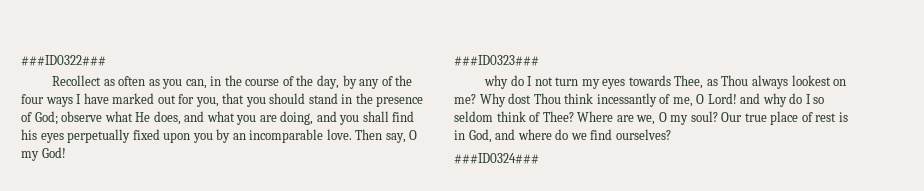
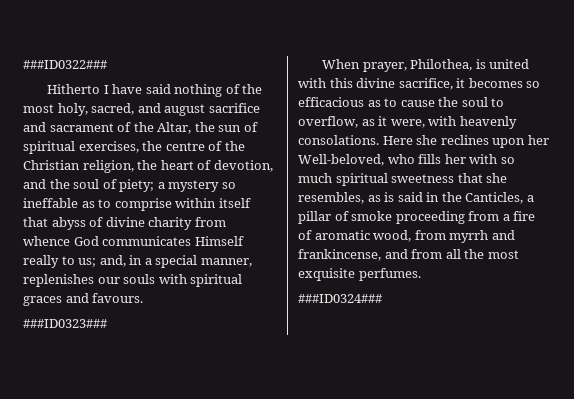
[52,75,413,89] [21,93,424,107] [21,111,415,125] [21,129,418,143] [21,147,66,161] [454,55,539,66] [484,75,847,89] [454,93,825,107] [454,111,848,125] [454,129,671,143] Recollect as often as you can, in the course of the day, by any of the four ways I have marked out for you, that you should stand in the presence of God; observe what He does, and what you are doing, and you shall find his eyes perpetually fixed upon you by an incomparable love. Then say, O my God! // ###ID0323### // why do I not turn my eyes towards Thee, as Thou always lookest on me? Why dost Thou think incessantly of me, O Lord! and why do I so seldom think of Thee? Where are we, O my soul? Our true place of rest is in God, and where do we find ourselves? -> [47,84,263,97] [23,103,260,116] [23,122,258,134] [23,141,245,154] [23,160,273,173] [23,179,236,192] [23,198,251,211] [23,217,226,230] [23,236,244,246] [23,255,252,268] [23,274,243,287] [23,293,144,306] [23,319,107,328] [322,59,530,72] [298,78,541,90] [298,97,505,107] [298,116,517,129] [298,135,549,148] [298,154,515,166] [298,173,508,186] [298,192,534,204] [298,211,536,224] [298,230,515,243] [298,249,519,261] [298,268,421,281] Hitherto I have said nothing of the most holy, sacred, and august sacrifice and sacrament of the Altar, the sun of spiritual exercises, the centre of the Christian religion, the heart of devotion, and the soul of piety; a mystery so ineffable as to comprise within itself that abyss of divine charity from whence God communicates Himself really to us; and, in a special manner, replenishes our souls with spiritual graces and favours. // ###ID0323### // When prayer, Philothea, is united with this divine sacrifice, it becomes so efficacious as to cause the soul to overflow, as it were, with heavenly consolations. Here she reclines upon her Well-beloved, who fills her with so much spiritual sweetness that she resembles, as is said in the Canticles, a pillar of smoke proceeding from a fire of aromatic wood, from myrrh and frankincense, and from all the most exquisite perfumes.

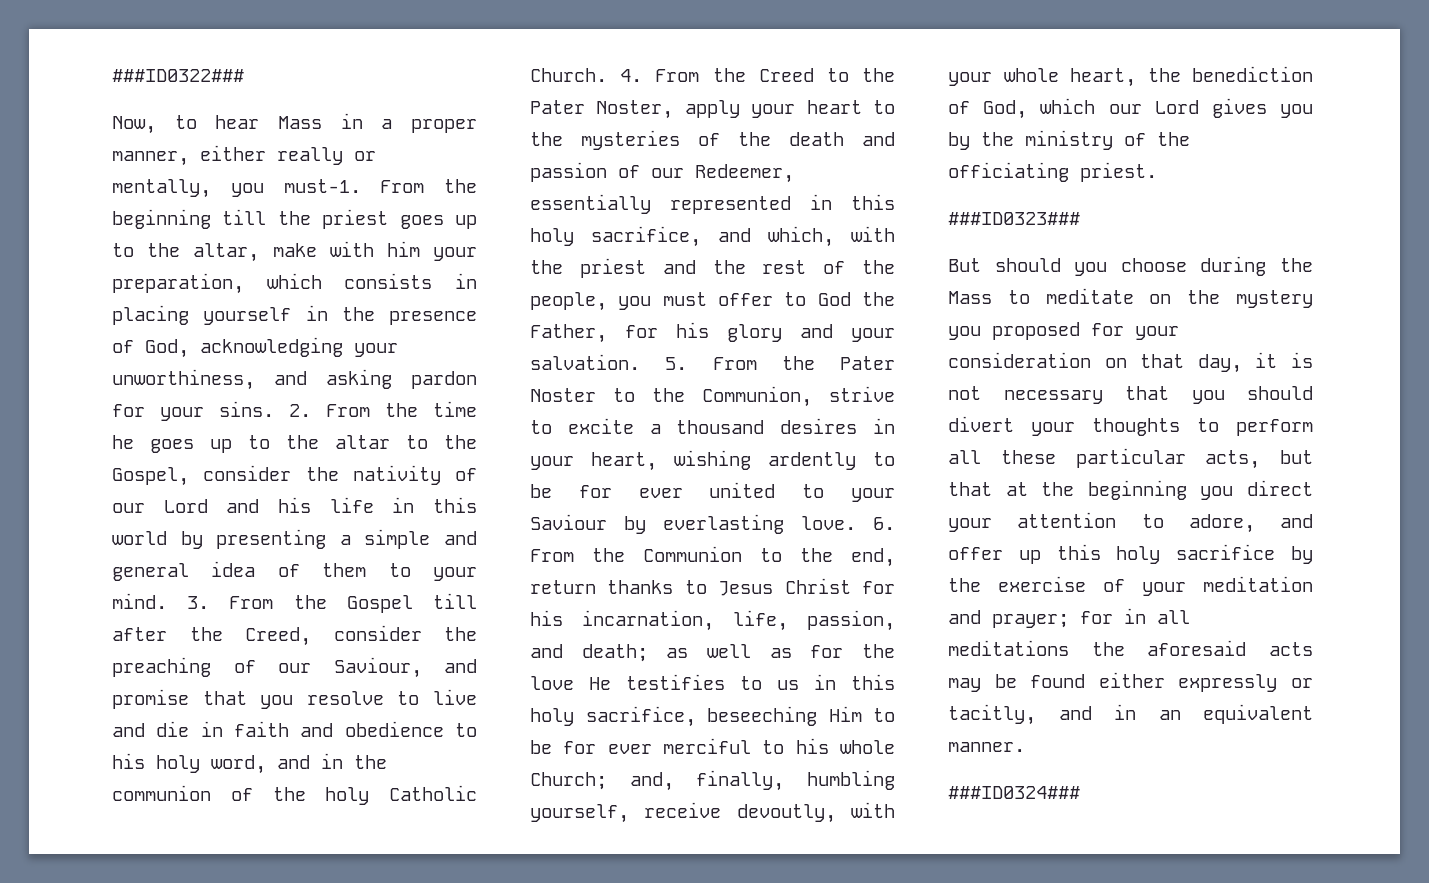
[47,84,263,97] [23,103,260,116] [23,122,258,134] [23,141,245,154] [23,160,273,173] [23,179,236,192] [23,198,251,211] [23,217,226,230] [23,236,244,246] [23,255,252,268] [23,274,243,287] [23,293,144,306] [23,319,107,328] [322,59,530,72] [298,78,541,90] [298,97,505,107] [298,116,517,129] [298,135,549,148] [298,154,515,166] [298,173,508,186] [298,192,534,204] [298,211,536,224] [298,230,515,243] [298,249,519,261] [298,268,421,281] Hitherto I have said nothing of the most holy, sacred, and august sacrifice and sacrament of the Altar, the sun of spiritual exercises, the centre of the Christian religion, the heart of devotion, and the soul of piety; a mystery so ineffable as to comprise within itself that abyss of divine charity from whence God communicates Himself really to us; and, in a special manner, replenishes our souls with spiritual graces and favours. // ###ID0323### // When prayer, Philothea, is united with this divine sacrifice, it becomes so efficacious as to cause the soul to overflow, as it were, with heavenly consolations. Here she reclines upon her Well-beloved, who fills her with so much spiritual sweetness that she resembles, as is said in the Canticles, a pillar of smoke proceeding from a fire of aromatic wood, from myrrh and frankincense, and from all the most exquisite perfumes. -> [112,113,477,134] [112,145,376,166] [112,179,477,198] [112,209,477,229] [112,241,477,262] [112,273,477,294] [112,305,477,325] [112,337,398,358] [112,369,477,390] [112,401,477,421] [112,435,477,453] [112,465,477,486] [112,497,477,513] [112,529,477,549] [112,561,477,581] [112,593,477,613] [112,625,477,646] [112,657,477,678] [112,689,477,709] [112,721,477,737] [112,753,387,774] [112,785,477,805] [530,68,895,82] [530,100,895,119] [530,130,895,150] [530,162,794,183] [530,194,895,214] [530,226,895,247] [530,258,895,278] [530,292,895,311] [530,322,895,343] [530,354,895,370] [530,386,895,407] [530,418,895,434] [530,450,895,471] [530,482,895,502] [530,514,895,534] [530,546,895,567] [530,578,895,596] [530,610,895,631] [530,644,895,662] [530,674,895,690] [530,706,895,727] [530,738,895,754] [530,770,895,791] [530,802,895,823] [948,66,1313,87] [948,98,1313,119] [948,130,1190,150] [948,162,1157,182] [948,212,1080,225] [948,256,1313,276] [948,288,1313,308] [948,322,1179,340] [948,352,1313,373] [948,386,1313,404] [948,416,1313,436] [948,448,1313,469] [948,480,1313,500] [948,512,1313,533] [948,544,1313,564] [948,576,1313,596] [948,608,1190,628] [948,640,1313,656] [948,672,1313,692] [948,704,1313,725] [948,742,1025,752] Now, to hear Mass in a proper manner, either really or mentally, you must-1. From the beginning till the priest goes up to the altar, make with him your preparation, which consists in placing yourself in the presence of God, acknowledging your unworthiness, and asking pardon for your sins. 2. From the time he goes up to the altar to the Gospel, consider the nativity of our Lord and his life in this world by presenting a simple and general idea of them to your mind. 3. From the Gospel till after the Creed, consider the preaching of our Saviour, and promise that you resolve to live and die in faith and obedience to his holy word, and in the communion of the holy Catholic Church. 4. From the Creed to the Pater Noster, apply your heart to the mysteries of the death and passion of our Redeemer, essentially represented in this holy sacrifice, and which, with the priest and the rest of the people, you must offer to God the Father, for his glory and your salvation. 5. From the Pater Noster to the Communion, strive to excite a thousand desires in your heart, wishing ardently to be for ever united to your Saviour by everlasting love. 6. From the Communion to the end, return thanks to Jesus Christ for his incarnation, life, passion, and death; as well as for the love He testifies to us in this holy sacrifice, beseeching Him to be for ever merciful to his whole Church; and, finally, humbling yourself, receive devoutly, with your whole heart, the benediction of God, which our Lord gives you by the ministry of the officiating priest. // ###ID0323### // But should you choose during the Mass to meditate on the mystery you proposed for your consideration on that day, it is not necessary that you should divert your thoughts to perform all these particular acts, but that at the beginning you direct your attention to adore, and offer up this holy sacrifice by the exercise of your meditation and prayer; for in all meditations the aforesaid acts may be found either expressly or tacitly, and in an equivalent manner.

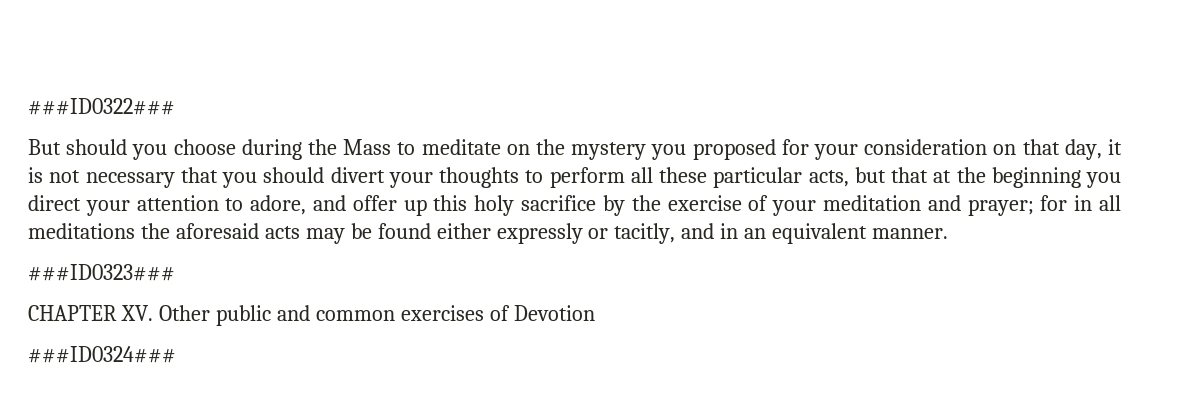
[112,113,477,134] [112,145,376,166] [112,179,477,198] [112,209,477,229] [112,241,477,262] [112,273,477,294] [112,305,477,325] [112,337,398,358] [112,369,477,390] [112,401,477,421] [112,435,477,453] [112,465,477,486] [112,497,477,513] [112,529,477,549] [112,561,477,581] [112,593,477,613] [112,625,477,646] [112,657,477,678] [112,689,477,709] [112,721,477,737] [112,753,387,774] [112,785,477,805] [530,68,895,82] [530,100,895,119] [530,130,895,150] [530,162,794,183] [530,194,895,214] [530,226,895,247] [530,258,895,278] [530,292,895,311] [530,322,895,343] [530,354,895,370] [530,386,895,407] [530,418,895,434] [530,450,895,471] [530,482,895,502] [530,514,895,534] [530,546,895,567] [530,578,895,596] [530,610,895,631] [530,644,895,662] [530,674,895,690] [530,706,895,727] [530,738,895,754] [530,770,895,791] [530,802,895,823] [948,66,1313,87] [948,98,1313,119] [948,130,1190,150] [948,162,1157,182] [948,212,1080,225] // Now, to hear Mass in a proper manner, either really or mentally, you must-1. From the beginning till the priest goes up to the altar, make with him your preparation, which consists in placing yourself in the presence of God, acknowledging your unworthiness, and asking pardon for your sins. 2. From the time he goes up to the altar to the Gospel, consider the nativity of our Lord and his life in this world by presenting a simple and general idea of them to your mind. 3. From the Gospel till after the Creed, consider the preaching of our Saviour, and promise that you resolve to live and die in faith and obedience to his holy word, and in the communion of the holy Catholic Church. 4. From the Creed to the Pater Noster, apply your heart to the mysteries of the death and passion of our Redeemer, essentially represented in this holy sacrifice, and which, with the priest and the rest of the people, you must offer to God the Father, for his glory and your salvation. 5. From the Pater Noster to the Communion, strive to excite a thousand desires in your heart, wishing ardently to be for ever united to your Saviour by everlasting love. 6. From the Communion to the end, return thanks to Jesus Christ for his incarnation, life, passion, and death; as well as for the love He testifies to us in this holy sacrifice, beseeching Him to be for ever merciful to his whole Church; and, finally, humbling yourself, receive devoutly, with your whole heart, the benediction of God, which our Lord gives you by the ministry of the officiating priest. // ###ID0323### -> (175, 106) none
(1025, 747) none -> [28,264,175,281] [28,305,595,326] // ###ID0323### // CHAPTER XV. Other public and common exercises of Devotion

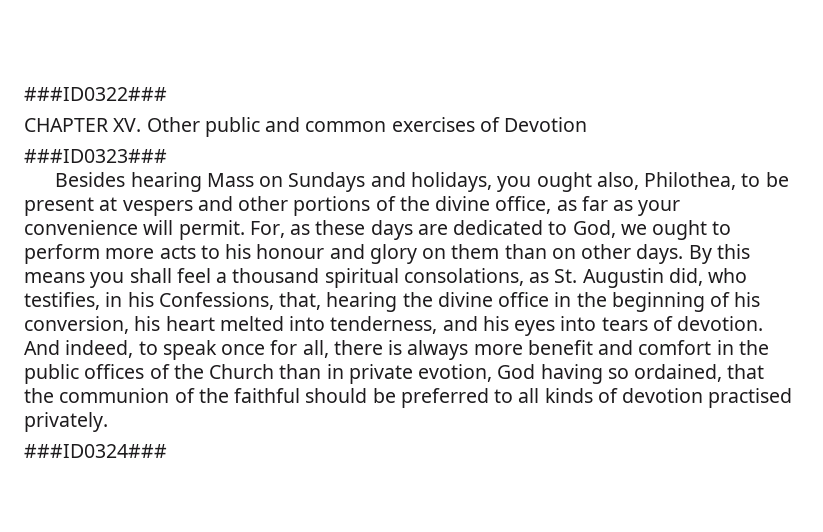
[28,139,1123,160] [28,167,1121,188] [28,195,1122,216] [28,223,949,244] [28,264,175,281] // But should you choose during the Mass to meditate on the mystery you proposed for your consideration on that day, it is not necessary that you should divert your thoughts to perform all these particular acts, but that at the beginning you direct your attention to adore, and offer up this holy sacrifice by the exercise of your meditation and prayer; for in all meditations the aforesaid acts may be found either expressly or tacitly, and in an equivalent manner. // ###ID0323### -> (167, 94) none
(595, 313) none -> [24,149,167,163] [55,172,789,192] [24,196,681,216] [24,220,732,240] [24,244,750,264] [24,268,748,288] [24,292,761,312] [24,316,764,336] [24,340,769,360] [24,364,765,384] [24,388,793,408] [24,412,108,432] // ###ID0323### // Besides hearing Mass on Sundays and holidays, you ought also, Philothea, to be present at vespers and other portions of the divine office, as far as your convenience will permit. For, as these days are dedicated to God, we ought to perform more acts to his honour and glory on them than on other days. By this means you shall feel a thousand spiritual consolations, as St. Augustin did, who testifies, in his Confessions, that, hearing the divine office in the beginning of his conversion, his heart melted into tenderness, and his eyes into tears of devotion. And indeed, to speak once for all, there is always more benefit and comfort in the public offices of the Church than in private evotion, God having so ordained, that the communion of the faithful should be preferred to all kinds of devotion practised privately.

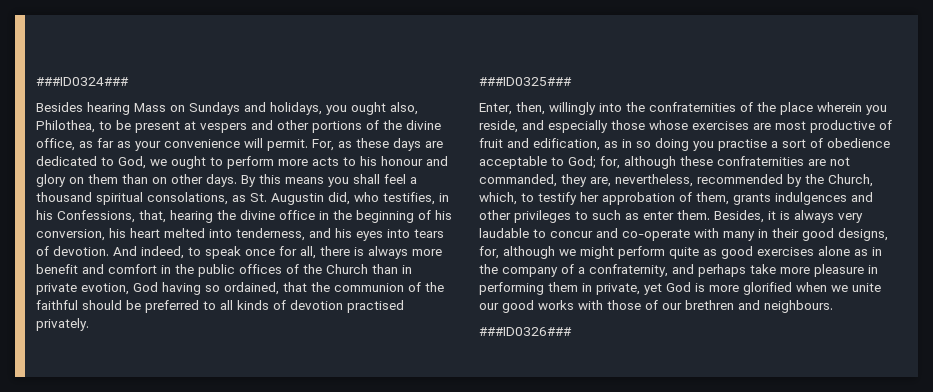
[24,87,167,101] [24,117,588,137] [24,149,167,163] ###ID0322### // CHAPTER XV. Other public and common exercises of Devotion // ###ID0323### -> [36,77,129,86] ###ID0324###
[24,444,167,458] ###ID0324### -> [479,77,572,86] [479,102,887,115] [479,120,892,133] [479,138,890,151] [479,156,850,169] [479,174,873,187] [479,192,873,205] [479,210,863,223] [479,228,888,241] [479,246,882,259] [479,264,878,277] [479,282,881,295] [479,300,833,313] [479,327,572,336] ###ID0325### // Enter, then, willingly into the confraternities of the place wherein you reside, and especially those whose exercises are most productive of fruit and edification, as in so doing you practise a sort of obedience acceptable to God; for, although these confraternities are not commanded, they are, nevertheless, recommended by the Church, which, to testify her approbation of them, grants indulgences and other privileges to such as enter them. Besides, it is always very laudable to concur and co-operate with many in their good designs, for, although we might perform quite as good exercises alone as in the company of a confraternity, and perhaps take more pleasure in performing them in private, yet God is more glorified when we unite our good works with those of our brethren and neighbours. // ###ID0326###

